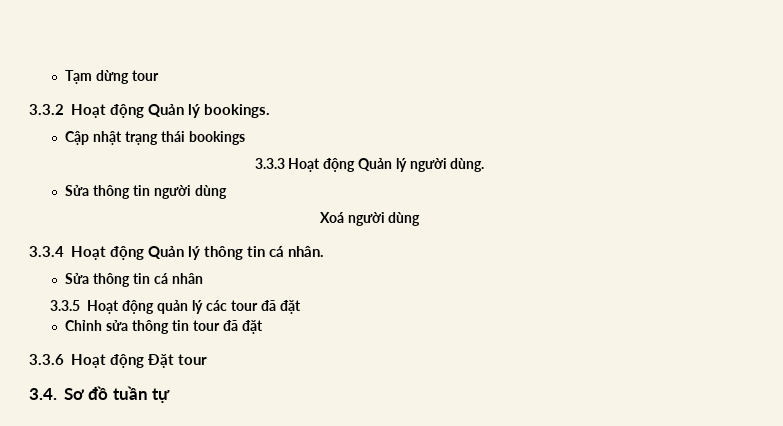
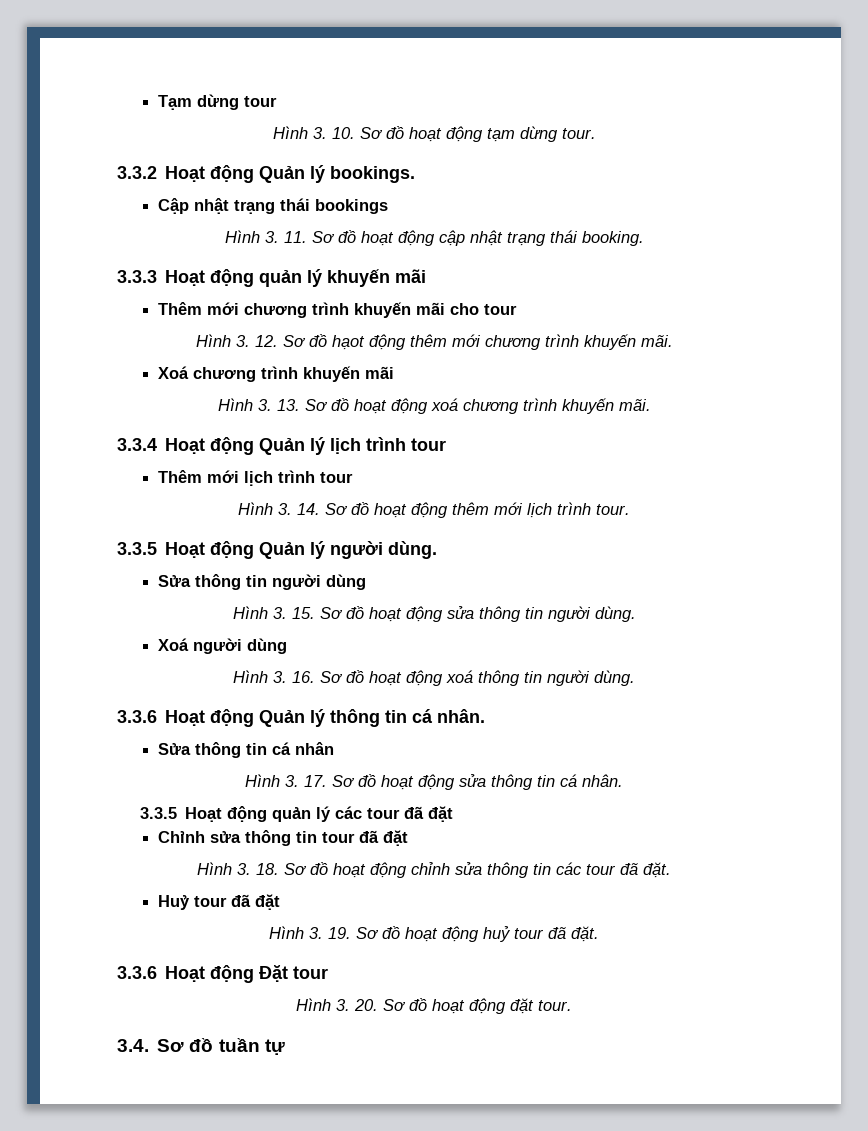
(159, 75) none -> [272,126,596,142] // Hình 3. 10. Sơ đồ hoạt động tạm dừng tour.
[254,158,285,169] 3.3.3 -> [224,230,644,246] [117,269,427,287] [157,302,517,318] [195,334,673,350] [157,366,394,382] [217,398,651,414] [117,437,447,455] [157,470,353,486] [238,502,630,518] [117,542,157,555] Hình 3. 11. Sơ đồ hoạt động cập nhật trạng thái booking. // 3.3.3 Hoạt động quản lý khuyến mãi // Thêm mới chương trình khuyến mãi cho tour // Hình 3. 12. Sơ đồ hạot động thêm mới chương trình khuyến mãi. // Xoá chương trình khuyến mãi // Hình 3. 13. Sơ đồ hoạt động xoá chương trình khuyến mãi. // 3.3.4 Hoạt động Quản lý lịch trình tour // Thêm mới lịch trình tour // Hình 3. 14. Sơ đồ hoạt động thêm mới lịch trình tour. // 3.3.5
[319,212,421,226] [29,246,64,257] Xoá người dùng // 3.3.4 -> [232,606,636,622] [157,638,287,654] [233,670,635,686] [117,710,157,723] Hình 3. 15. Sơ đồ hoạt động sửa thông tin người dùng. // Xoá người dùng // Hình 3. 16. Sơ đồ hoạt động xoá thông tin người dùng. // 3.3.6
(203, 278) none -> [245,774,623,790] // Hình 3. 17. Sơ đồ hoạt động sửa thông tin cá nhân.
(263, 327) none -> [197,862,671,878] [157,894,280,910] [269,926,599,942] // Hình 3. 18. Sơ đồ hoạt động chỉnh sửa thông tin các tour đã đặt. // Huỷ tour đã đặt // Hình 3. 19. Sơ đồ hoạt động huỷ tour đã đặt.
(208, 359) none -> [296,998,572,1014] // Hình 3. 20. Sơ đồ hoạt động đặt tour.

